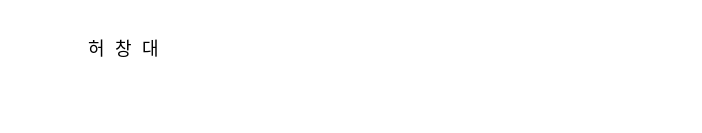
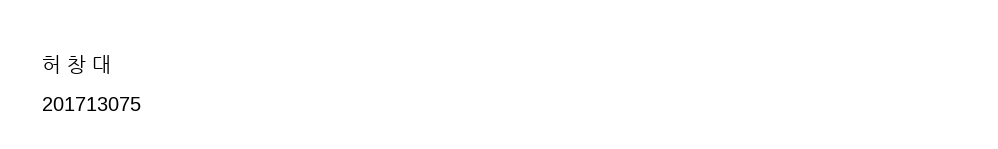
(159, 48) none -> [42,97,141,111] // 201713075

